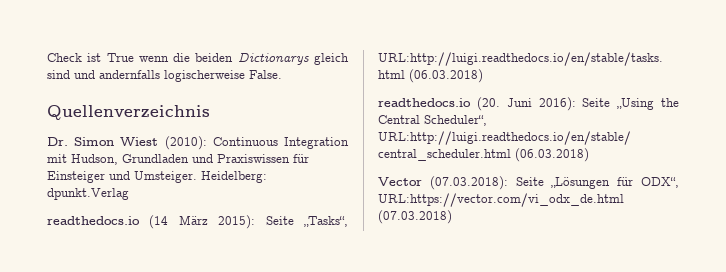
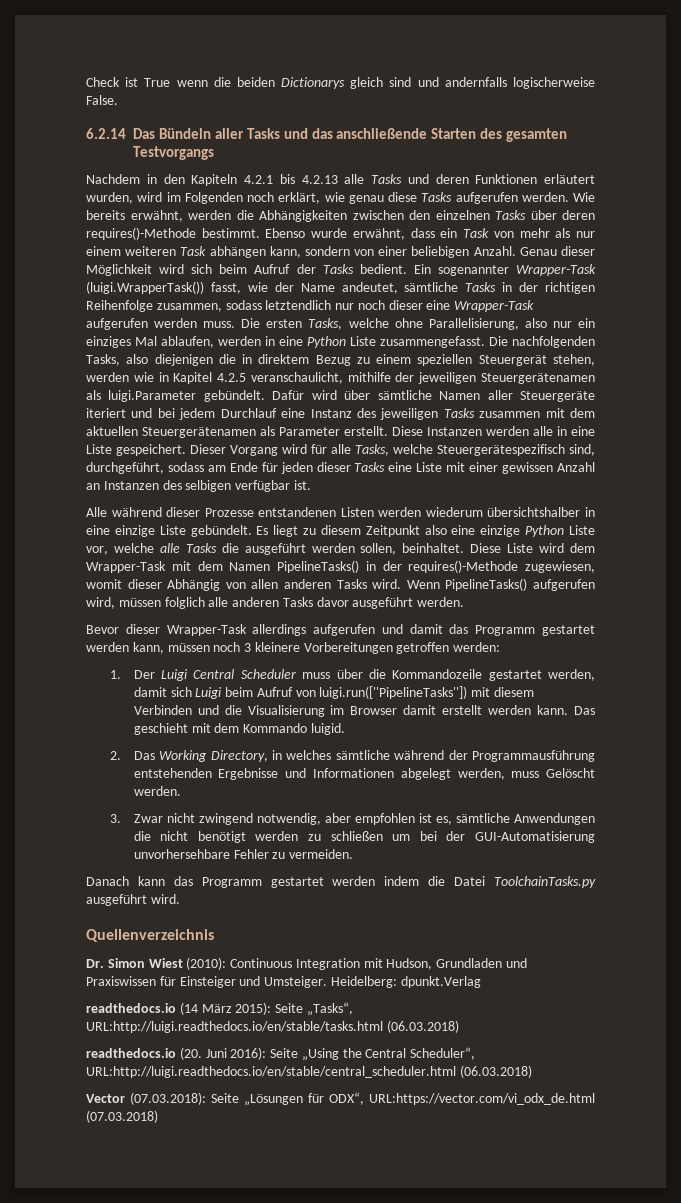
(282, 74) none -> [86,128,568,142] [133,146,214,160] [86,174,595,186] [86,192,595,204] [86,210,595,222] [86,227,596,240] [86,246,595,258] [86,264,596,276] [86,281,595,294] [86,300,535,312] [86,318,595,330] [86,336,595,348] [86,354,595,366] [86,372,595,384] [86,390,595,402] [86,408,596,420] [86,426,595,438] [86,444,595,456] [86,462,595,474] [86,480,311,492] [86,507,595,517] [86,525,596,537] [86,543,596,555] [86,560,595,573] [86,578,595,591] [86,597,465,609] [86,624,595,636] [86,642,501,654] [109,669,595,681] [133,686,534,699] [133,705,596,717] [133,723,345,735] [109,750,595,762] [133,768,595,780] [133,786,181,796] [109,813,596,825] [133,831,595,843] [133,849,354,859] [86,876,597,888] [86,894,180,906] // 6.2.14 Das Bündeln aller Tasks und das anschließende Starten des gesamten Testvorgangs // Nachdem in den Kapiteln 4.2.1 bis 4.2.13 alle Tasks und deren Funktionen erläutert wurden, wird im Folgenden noch erklärt, wie genau diese Tasks aufgerufen werden. Wie bereits erwähnt, werden die Abhängigkeiten zwischen den einzelnen Tasks über deren requires()-Methode bestimmt. Ebenso wurde erwähnt, dass ein Task von mehr als nur einem weiteren Task abhängen kann, sondern von einer beliebigen Anzahl. Genau dieser Möglichkeit wird sich beim Aufruf der Tasks bedient. Ein sogenannter Wrapper-Task (luigi.WrapperTask()) fasst, wie der Name andeutet, sämtliche Tasks in der richtigen Reihenfolge zusammen, sodass letztendlich nur noch dieser eine Wrapper-Task aufgerufen werden muss. Die ersten Tasks, welche ohne Parallelisierung, also nur ein einziges Mal ablaufen, werden in eine Python Liste zusammengefasst. Die nachfolgenden Tasks, also diejenigen die in direktem Bezug zu einem speziellen Steuergerät stehen, werden wie in Kapitel 4.2.5 veranschaulicht, mithilfe der jeweiligen Steuergerätenamen als luigi.Parameter gebündelt. Dafür wird über sämtliche Namen aller Steuergeräte iteriert und bei jedem Durchlauf eine Instanz des jeweiligen Tasks zusammen mit dem aktuellen Steuergerätenamen als Parameter erstellt. Diese Instanzen werden alle in eine Liste gespeichert. Dieser Vorgang wird für alle Tasks, welche Steuergerätespezifisch sind, durchgeführt, sodass am Ende für jeden dieser Tasks eine Liste mit einer gewissen Anzahl an Instanzen des selbigen verfügbar ist. // Alle während dieser Prozesse entstandenen Listen werden wiederum übersichtshalber in eine einzige Liste gebündelt. Es liegt zu diesem Zeitpunkt also eine einzige Python Liste vor, welche alle Tasks die ausgeführt werden sollen, beinhaltet. Diese Liste wird dem Wrapper-Task mit dem Namen PipelineTasks() in der requires()-Methode zugewiesen, womit dieser Abhängig von allen anderen Tasks wird. Wenn PipelineTasks() aufgerufen wird, müssen folglich alle anderen Tasks davor ausgeführt werden. // Bevor dieser Wrapper-Task allerdings aufgerufen und damit das Programm gestartet werden kann, müssen noch 3 kleinere Vorbereitungen getroffen werden: // 1. Der Luigi Central Scheduler muss über die Kommandozeile gestartet werden, damit sich Luigi beim Aufruf von luigi.run([''PipelineTasks'']) mit diesem Verbinden und die Visualisierung im Browser damit erstellt werden kann. Das geschieht mit dem Kommando luigid. // 2. Das Working Directory, in welches sämtliche während der Programmausführung entstehenden Ergebnisse und Informationen abgelegt werden, muss Gelöscht werden. // 3. Zwar nicht zwingend notwendig, aber empfohlen ist es, sämtliche Anwendungen die nicht benötigt werden zu schließen um bei der GUI-Automatisierung unvorhersehbare Fehler zu vermeiden. // Danach kann das Programm gestartet werden indem die Datei ToolchainTasks.py ausgeführt wird.

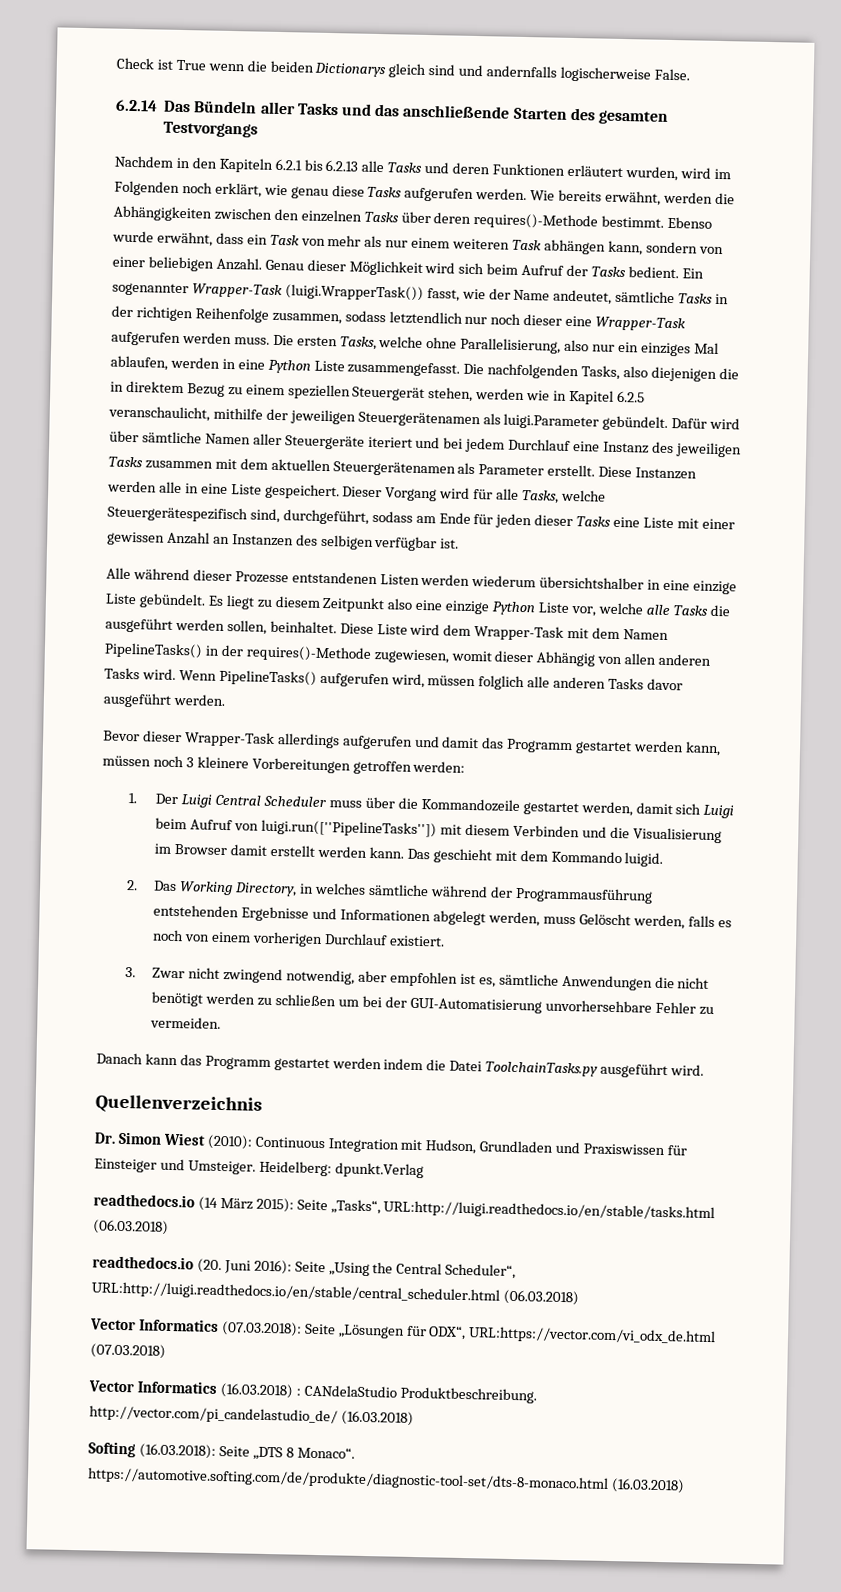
[244,174,338,184] 4.2.1 bis 4.2.13 -> [274,158,359,172] 6.2.1 bis 6.2.13
[217,373,247,382] 4.2.5 -> [616,390,645,403] 6.2.5
[133,786,181,796] werden. -> [632,914,732,930] [152,929,445,948] werden, falls es noch von einem vorherigen Durchlauf existiert.
(125, 1098) none -> [138,1318,219,1332] Informatics
(158, 1116) none -> [88,1380,537,1404] [89,1405,414,1426] [88,1441,355,1461] [87,1467,685,1494] // Vector Informatics (16.03.2018) : CANdelaStudio Produktbeschreibung. http://vector.com/pi_candelastudio_de/ (16.03.2018) // Softing (16.03.2018): Seite „DTS 8 Monaco“. https://automotive.softing.com/de/produkte/diagnostic-tool-set/dts-8-monaco.html (16.03.2018)

